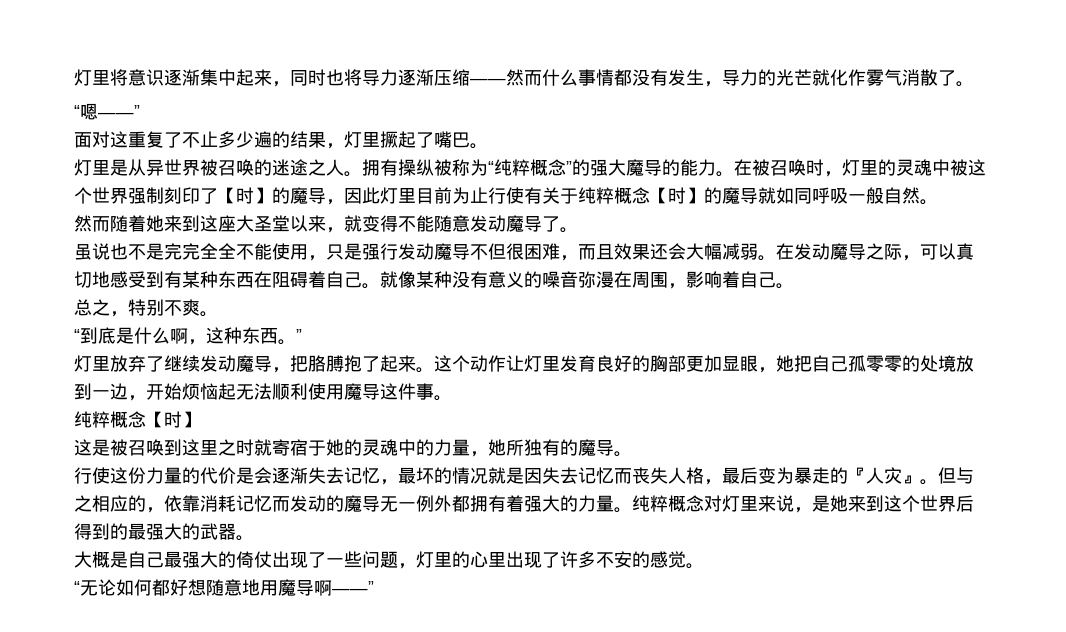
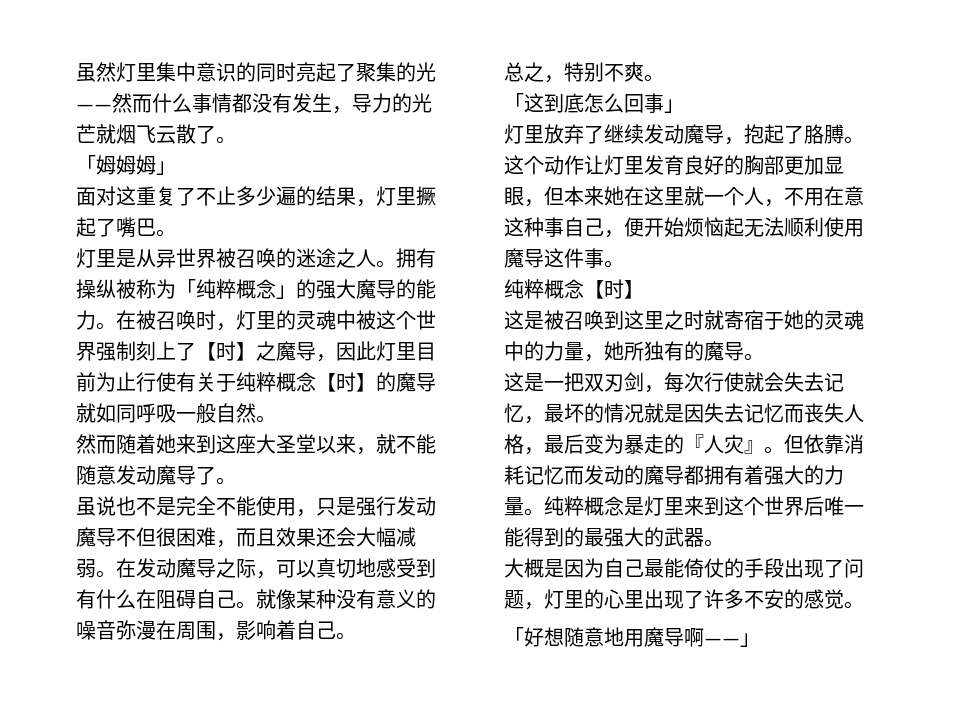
[74,69,470,87] 灯里将意识逐渐集中起来，同时也将导力逐渐压缩 -> [76,62,436,82] 虽然灯里集中意识的同时亮起了聚集的光
[830,69,920,86] 化作雾气消 -> [116,124,176,144] 烟飞云
[74,103,140,120] “嗯——” -> [76,155,176,175] 「姆姆姆」
[488,159,572,176] “纯粹概念” -> [176,279,296,299] 「纯粹概念」
[182,187,200,204] 印 -> [156,341,176,360] 上
[272,187,290,204] 的 -> [256,341,276,361] 之
[362,215,398,232] 变得 -> (396, 444) none
[182,243,218,260] 完全 -> (196, 506) none
[182,271,326,288] 某种东西在阻碍着 -> [96,589,196,609] 什么在阻碍
[74,327,302,345] “到底是什么啊，这种东西。” -> [504,93,684,113] 「这到底怎么回事」
[290,355,416,372] 把胳膊抱了起来 -> [744,124,844,144] 抱起了胳膊
[776,355,974,372] [74,383,146,401] 她把自己孤零零的处境放到一边， -> [544,186,864,207] [504,217,644,238] 但本来她在这里就一个人，不用在意这种事自己，便
[74,467,308,484] 行使这份力量的代价是会逐渐 -> [504,372,784,393] 这是一把双刃剑，每次行使就会
[956,467,974,484] [74,495,164,513] 与之相应的， -> (804, 444) none
[380,495,452,512] 无一例外 -> (684, 475) none
[704,495,848,513] 对灯里来说，是她 -> [624,496,684,516] 是灯里
(974, 503) none -> [824,496,864,516] [504,527,524,547] 唯一能
[128,551,362,568] 自己最强大的倚仗出现了一些 -> [564,558,844,578] 因为自己最能倚仗的手段出现了
[74,579,170,596] “无论如何都 -> [504,627,524,645] 「
[332,581,374,594] ——” -> [704,633,760,647] ——」

